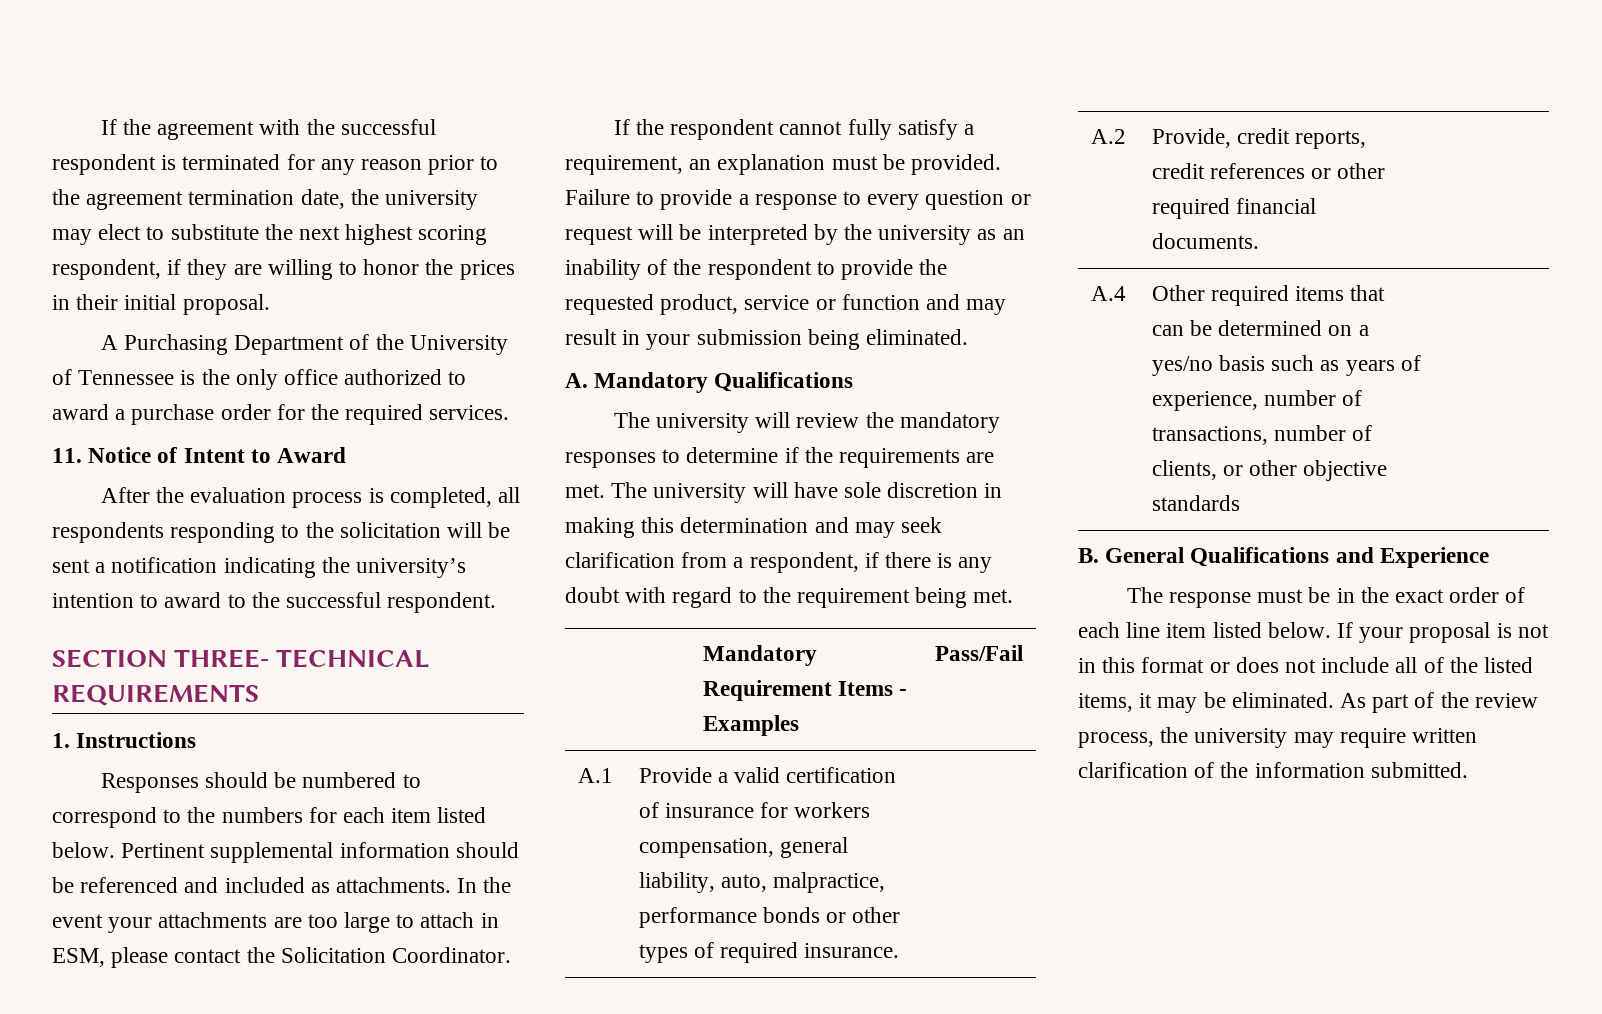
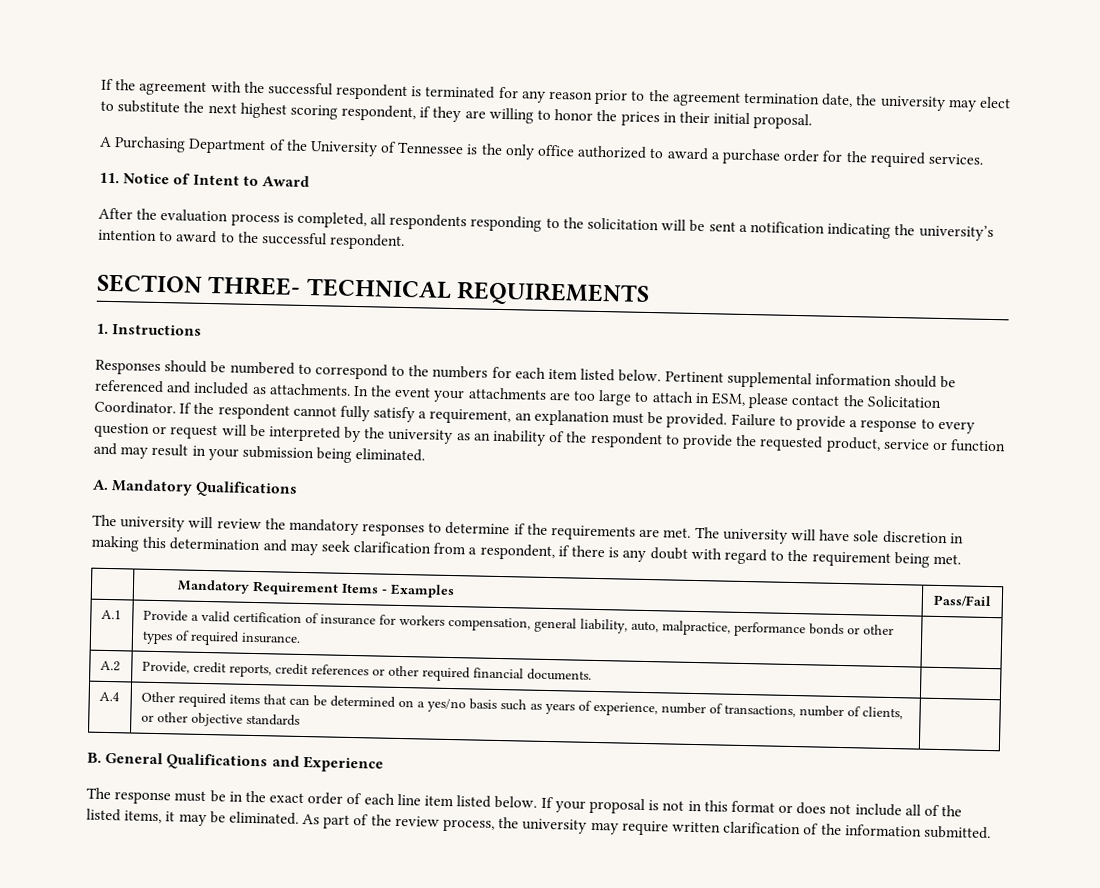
(512, 955) // -> (176, 407) none

